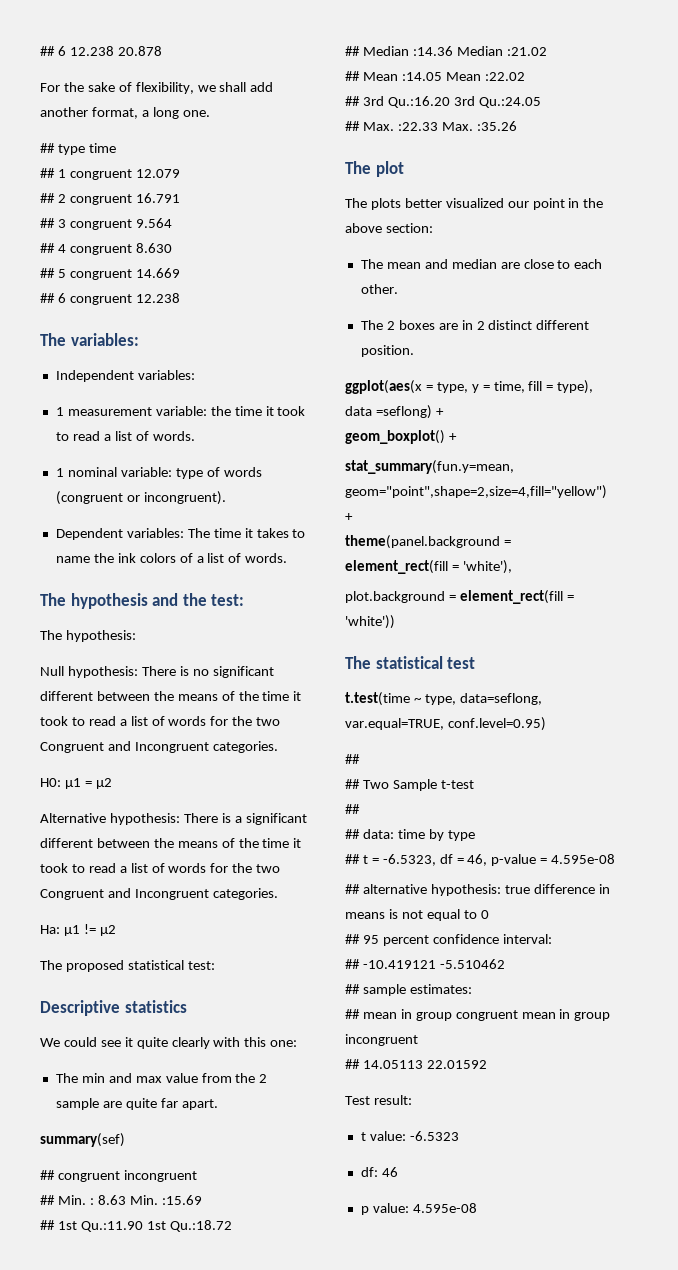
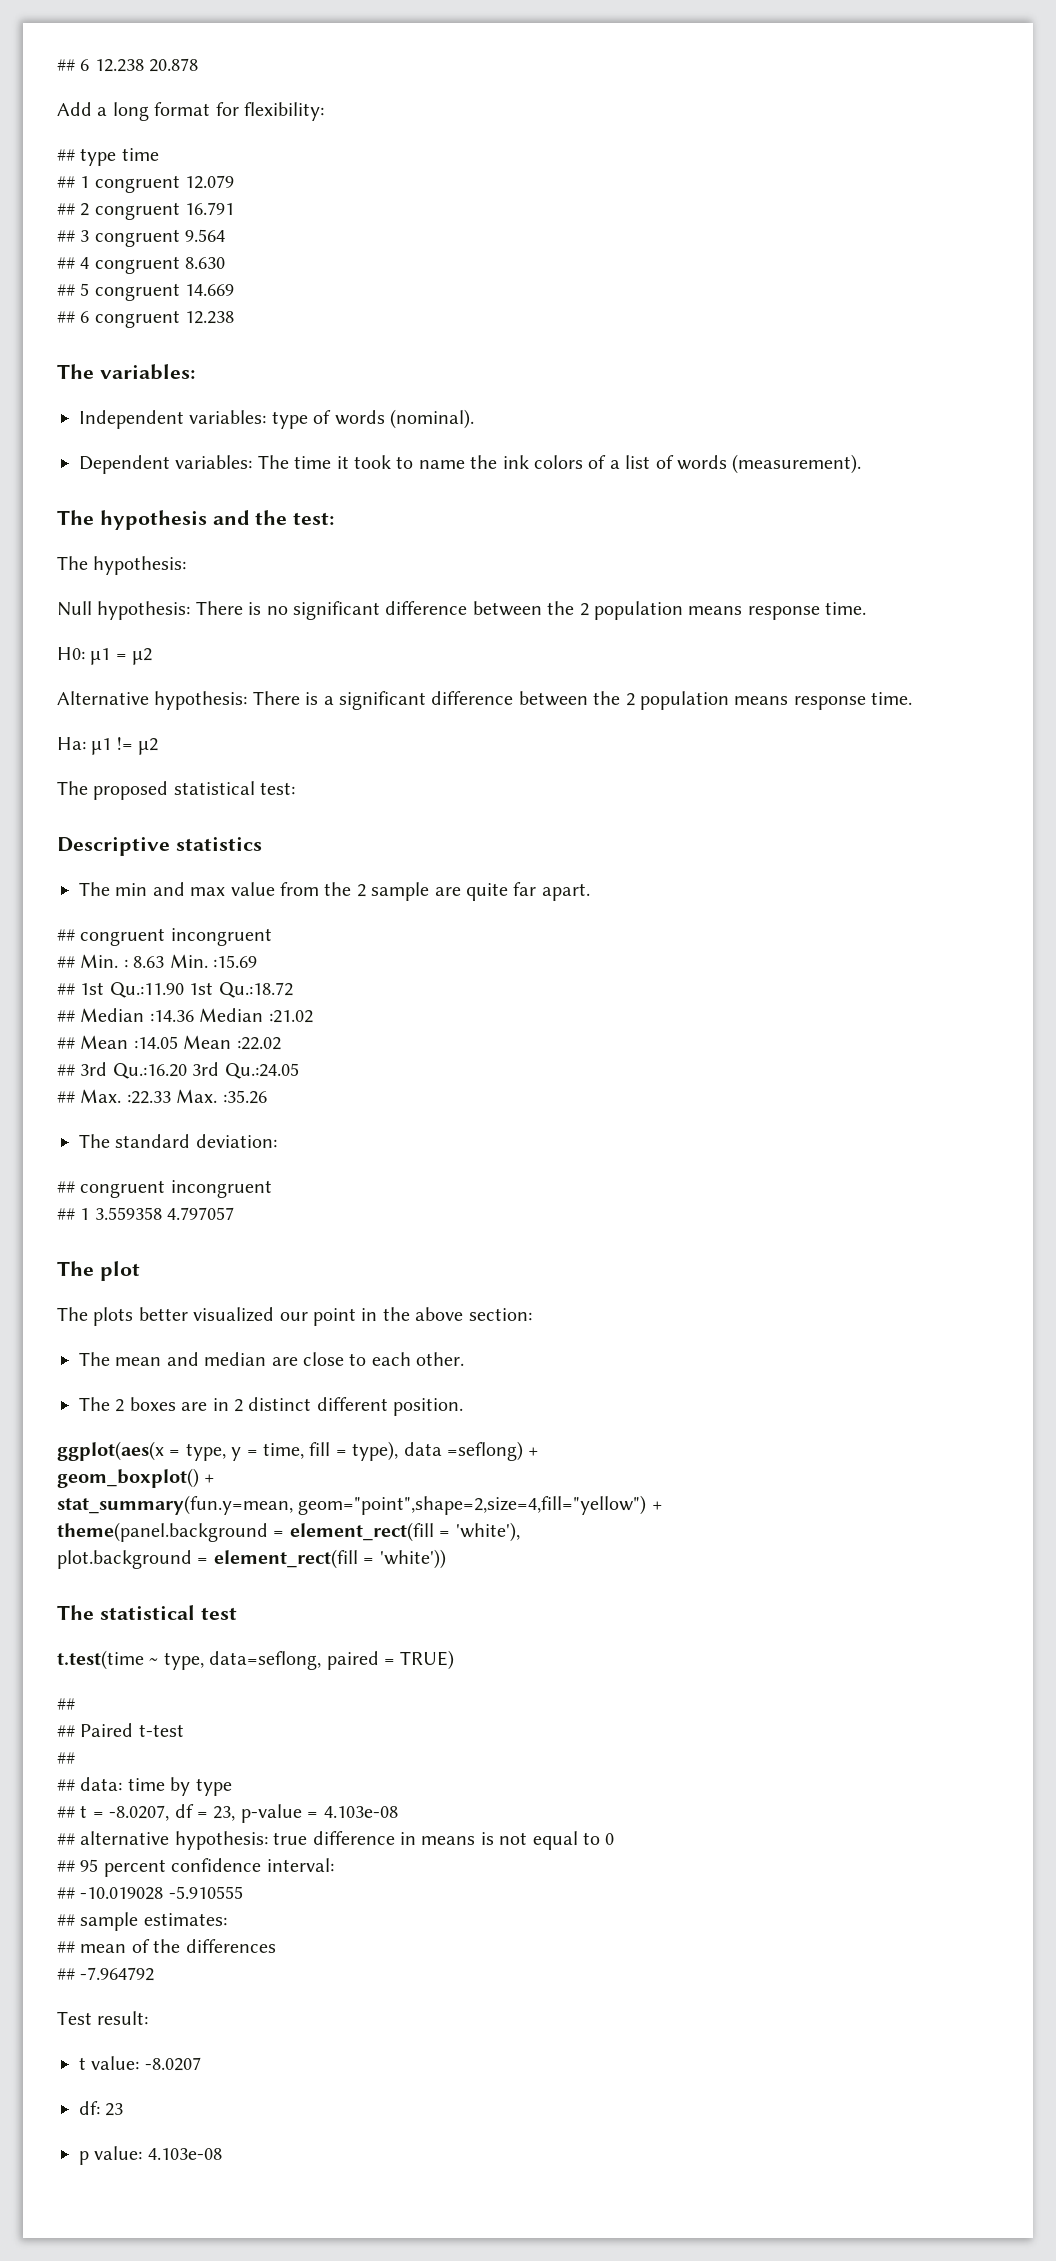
[40,82,274,94] [40,107,210,119] For the sake of flexibility, we shall add another format, a long one. -> [57,102,324,121] Add a long format for flexibility:
[55,406,306,416] [55,431,195,441] [55,467,262,479] [55,491,226,505] // 1 measurement variable: the time it took to read a list of words. // 1 nominal variable: type of words (congruent or incongruent). -> [271,409,474,429] type of words (nominal).
[256,528,289,538] takes -> [354,455,391,469] took
[245,553,288,563] words. -> [676,454,862,474] words (measurement).
[40,691,302,701] [40,716,281,726] [40,741,278,753] different between the means of the time it took to read a list of words for the two Congruent and Incongruent categories. -> [385,601,867,620] difference between the 2 population means response time.
[40,838,302,848] [40,863,281,873] [40,888,278,900] different between the means of the time it took to read a list of words for the two Congruent and Incongruent categories. -> [431,691,913,710] difference between the 2 population means response time.
[40,1037,298,1049] // We could see it quite clearly with this one: -> (262, 844) none
[40,1133,125,1147] // summary(sef) -> (590, 892) none
(517, 126) none -> [79,1134,277,1148] [57,1180,272,1198] [57,1207,235,1220] // The standard deviation: // ## congruent incongruent // ## 1 3.559358 4.797057
[345,717,546,731] [345,754,360,764] [345,779,437,791] var.equal=TRUE, conf.level=0.95) // ## // ## Two Sample -> [326,1650,455,1670] [57,1698,75,1710] [57,1723,134,1737] paired = TRUE) // ## // ## Paired
[382,854,436,866] -6.5323, -> [109,1805,170,1821] -8.0207,
[467,854,488,866] 46, -> [213,1806,236,1821] 23,
[551,854,616,864] 4.595e-08 -> [323,1806,398,1818] 4.103e-08
[362,959,505,969] -10.419121 -5.510462 -> [80,1886,243,1900] -10.019028 -5.910555
[400,1009,611,1021] [345,1034,418,1046] [345,1059,487,1069] in group congruent mean in group incongruent // ## 14.05113 22.01592 -> [131,1939,276,1953] [57,1967,155,1981] of the differences // ## -7.964792
[409,1131,459,1141] -6.5323 -> [144,2057,201,2071] -8.0207
[381,1167,398,1177] 46 -> [105,2103,124,2116] 23
[412,1203,477,1213] 4.595e-08 -> [147,2148,222,2160] 4.103e-08

